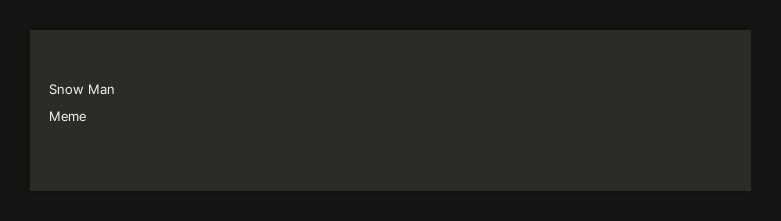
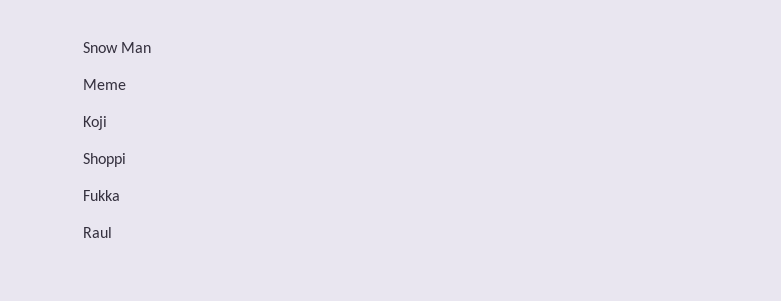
(86, 116) none -> [83,116,107,130] [83,153,126,167] [83,190,120,201] [83,227,112,238] // Koji // Shoppi // Fukka // Raul

